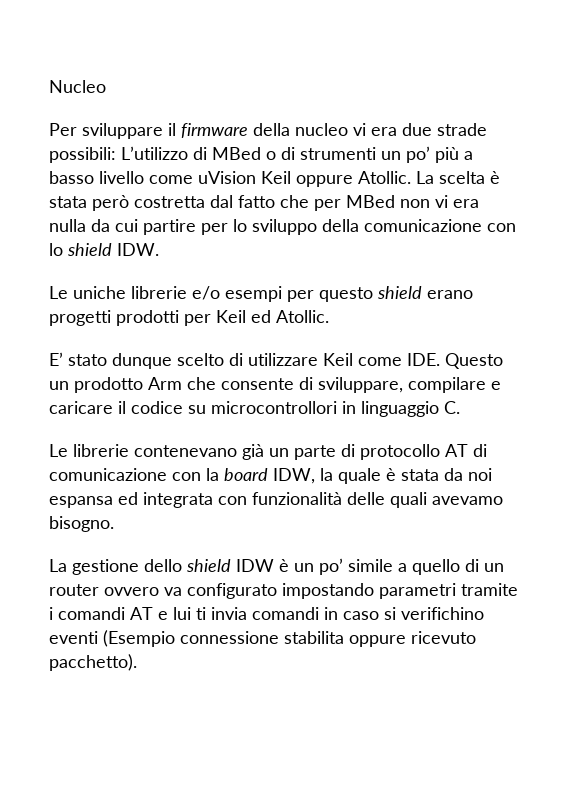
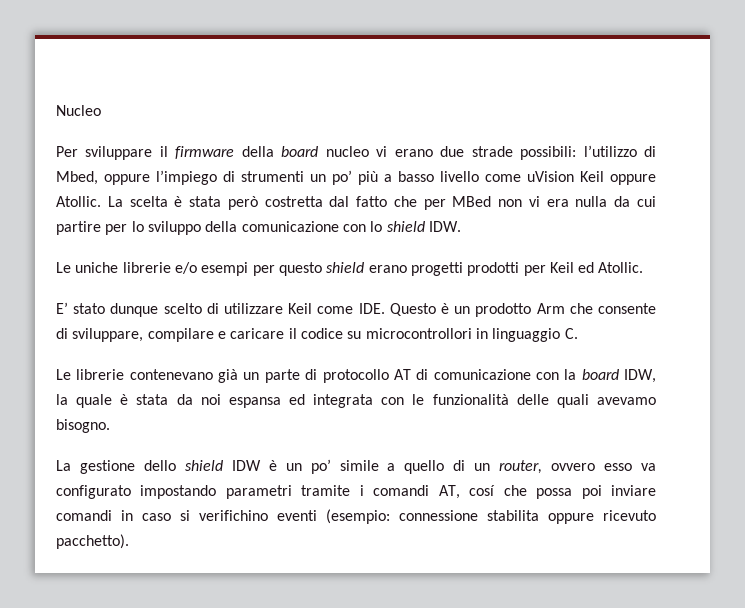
(290, 129) none -> [281,146,319,157] board
[371,127,397,136] era -> [394,149,433,157] erano
[121,146,276,160] L’utilizzo di MBed o -> [583,145,656,157] [56,170,217,185] l’utilizzo di Mbed, oppure l’impiego
(503, 361) none -> [440,303,449,314] è
(247, 500) none -> [412,394,425,405] le
[49,584,159,596] router ovvero -> [499,460,633,474] router, ovvero esso
[130,607,247,620] AT e lui ti invia -> [438,485,656,499] AT, cosí che possa poi inviare
[103,630,175,647] (Esempio -> [326,509,390,524] (esempio:

